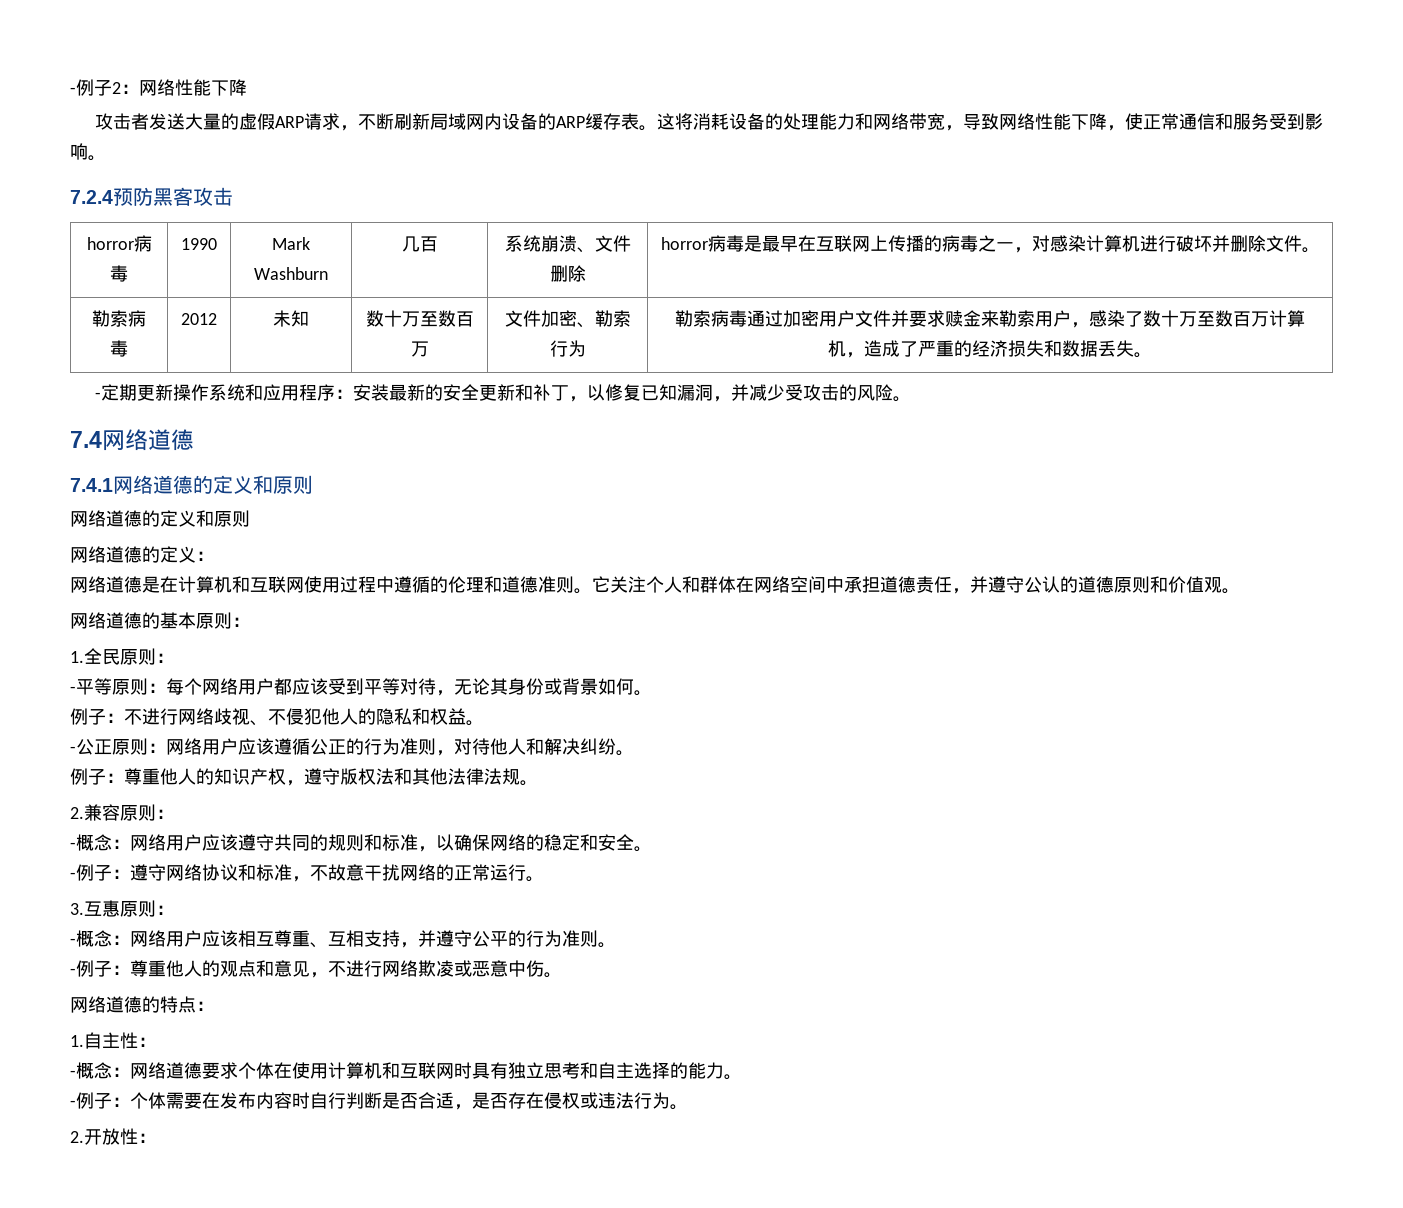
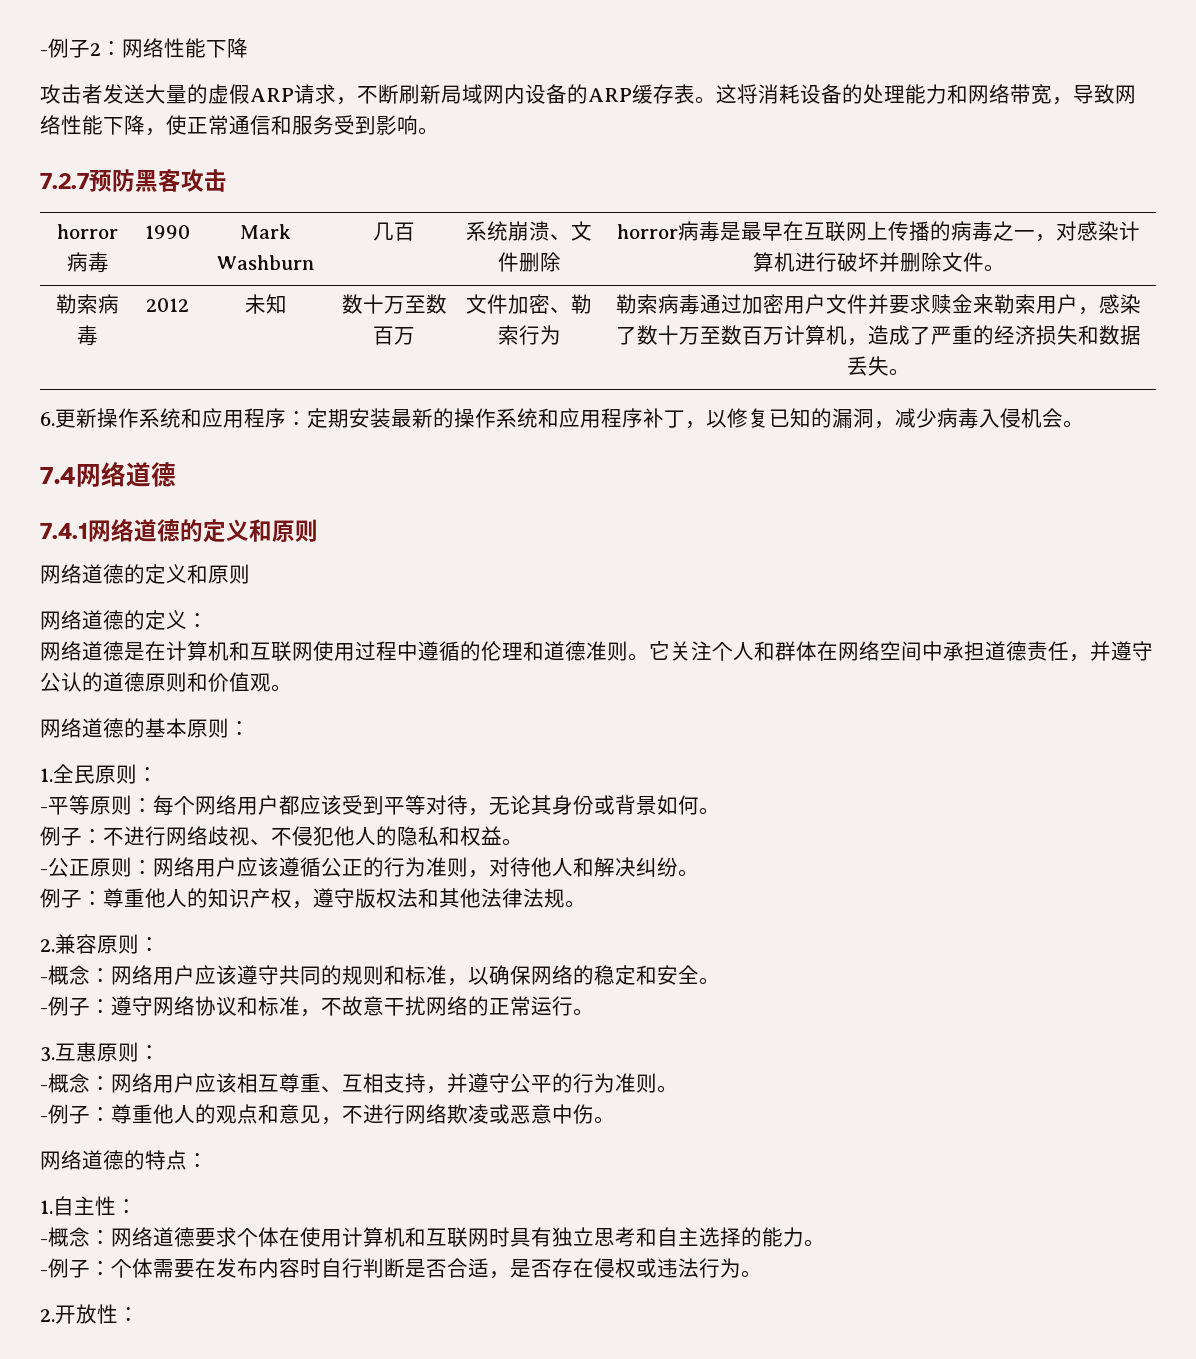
[70,190,113,204] 7.2.4 -> [40,173,89,189] 7.2.7
[95,384,138,401] -定期 -> [40,412,55,426] 6.
(354, 394) none -> [307,408,349,428] 定期
[443,384,894,402] 安全更新和补丁，以修复已知漏洞，并减少受攻击的风险 -> [454,408,1063,429] 操作系统和应用程序补丁，以修复已知的漏洞，减少病毒入侵机会

